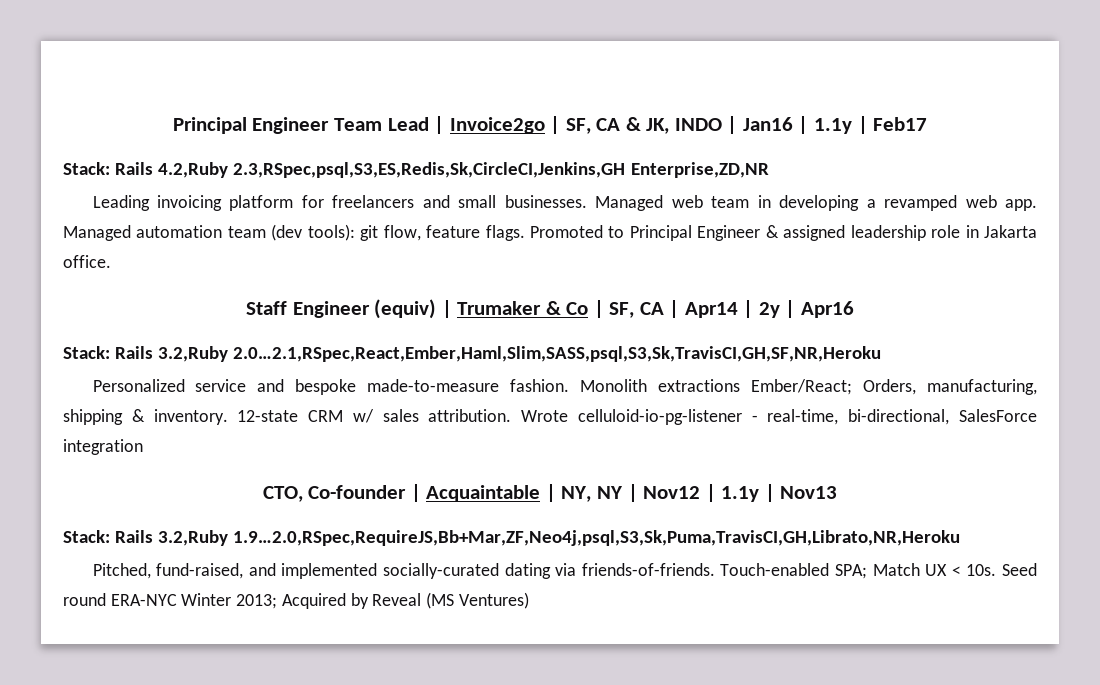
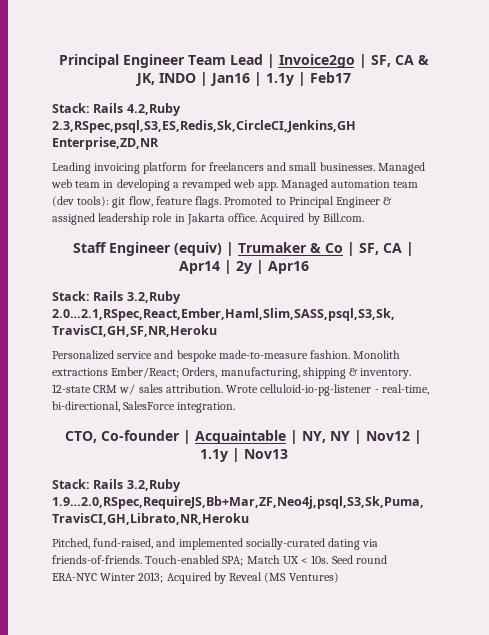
(111, 261) none -> [260,213,364,225] Acquired by Bill.com.
[63,439,143,455] integration -> [177,402,236,413] integration.

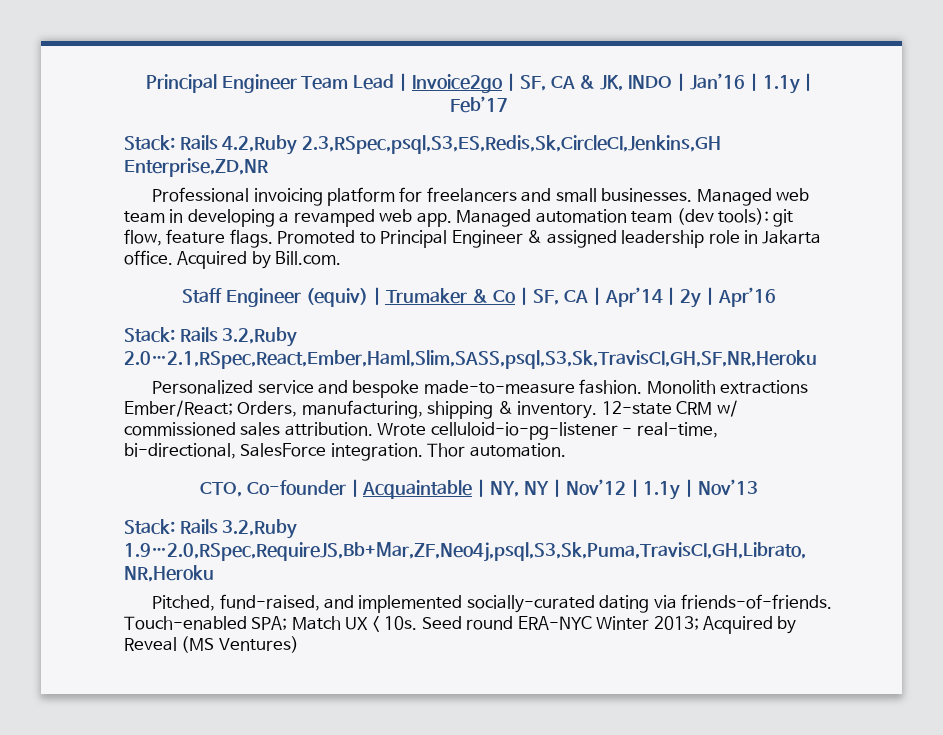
[209,72,351,86] Jan16 | 1.1y | Feb17 -> [689,73,813,94] [450,96,508,113] Jan’16 | 1.1y | Feb’17
[52,162,91,174] Leading -> [152,187,250,202] Professional
[178,261,220,274] Apr14 -> [604,287,663,307] Apr’14
[267,261,309,274] Apr16 -> [717,287,776,307] Apr’16
(136, 389) none -> [124,422,236,436] commissioned
(236, 407) none -> [427,443,566,457] Thor automation.
[366,430,422,444] [199,448,288,462] Nov12 | 1.1y | Nov13 -> [565,479,759,500] Nov’12 | 1.1y | Nov’13

